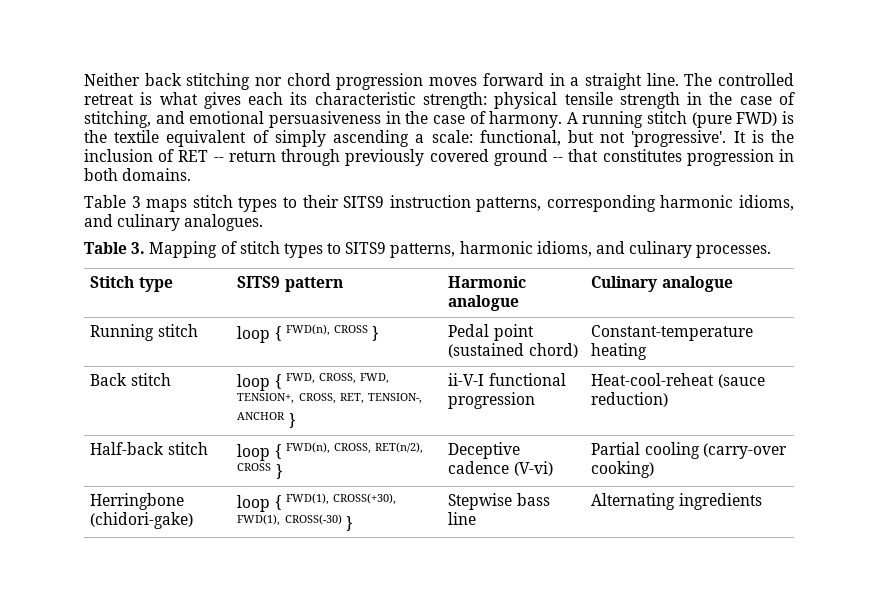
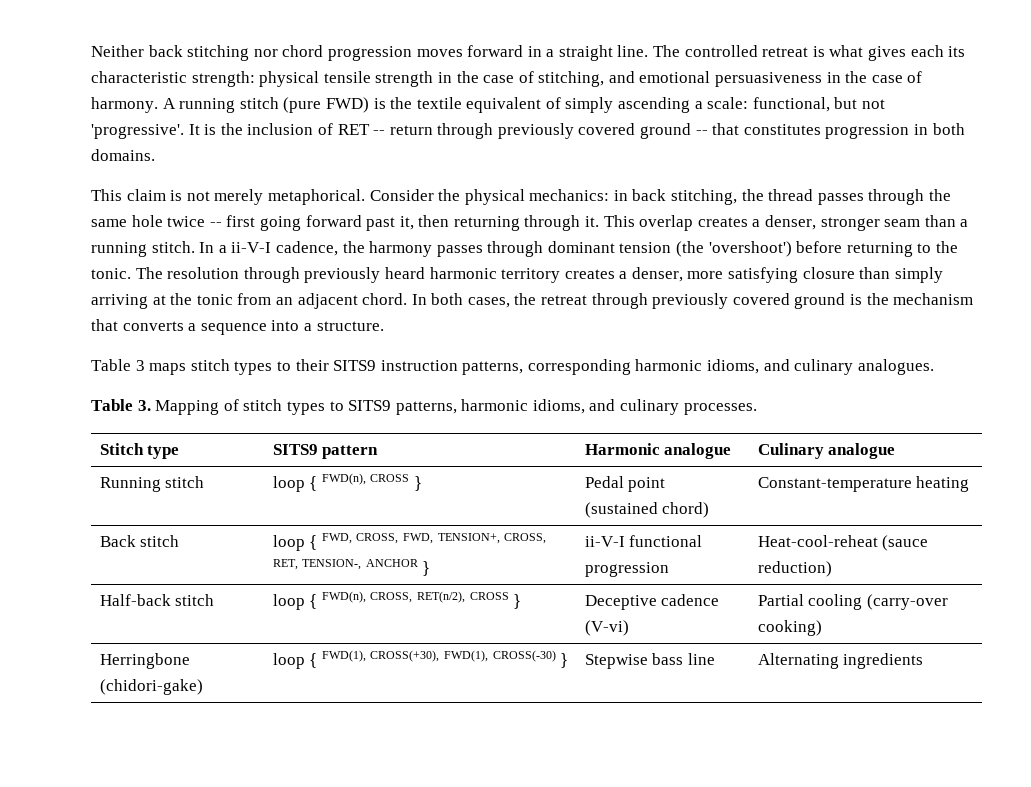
(192, 174) none -> [91,189,952,205] [91,215,969,231] [91,241,959,257] [91,267,943,283] [91,293,974,309] [91,319,384,335] // This claim is not merely metaphorical. Consider the physical mechanics: in back stitching, the thread passes through the same hole twice -- first going forward past it, then returning through it. This overlap creates a denser, stronger seam than a running stitch. In a ii-V-I cadence, the harmony passes through dominant tension (the 'overshoot') before returning to the tonic. The resolution through previously heard harmonic territory creates a denser, more satisfying closure than simply arriving at the tonic from an adjacent chord. In both cases, the retreat through previously covered ground is the mechanism that converts a sequence into a structure.

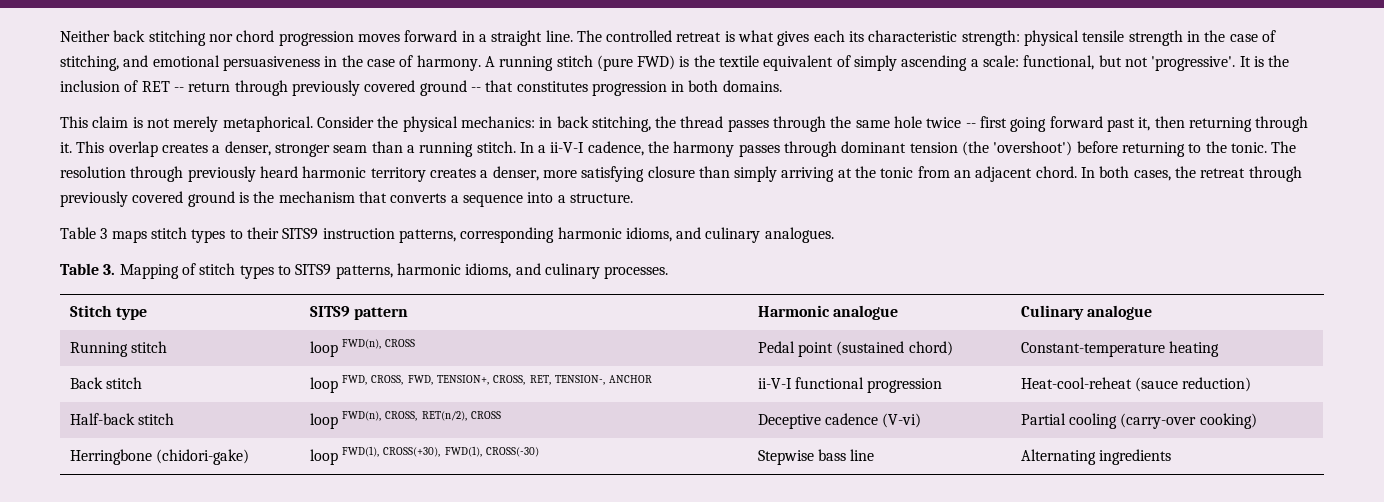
[309,476,318,491] { -> (338, 349) none
[414,476,423,491] } -> (416, 343) none
[309,535,318,550] { -> (338, 385) none
[422,561,431,576] } -> (653, 379) none
[309,594,318,609] { -> (338, 421) none
[513,594,522,609] } -> (501, 415) none
[309,653,318,668] { -> (338, 457) none
[560,653,569,668] } -> (539, 452) none

